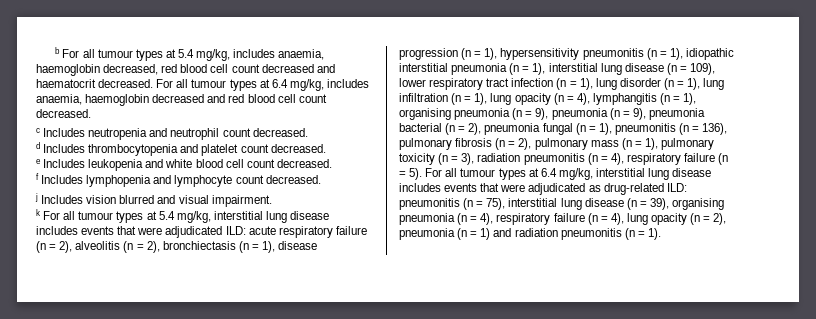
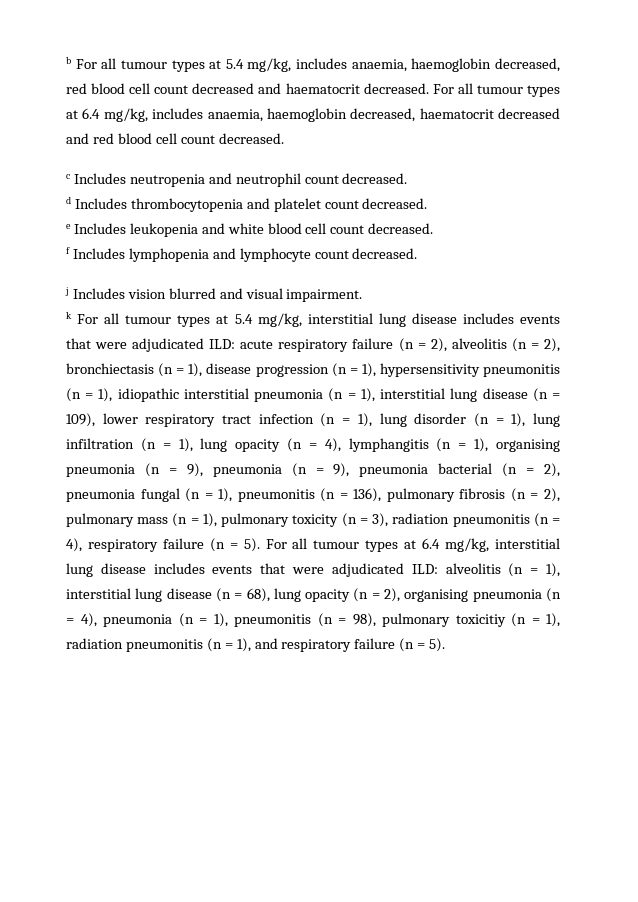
(150, 100) none -> [350,108,494,122] decreased, haematocrit
[588,183,687,195] [399,198,669,210] as drug-related ILD: pneumonitis (n = 75), interstitial lung disease (n = 39), -> [411,563,560,577] [66,588,401,602] ILD: alveolitis (n = 1), interstitial lung disease (n = 68), lung opacity (n = 2),
[496,213,727,225] [399,228,661,240] respiratory failure (n = 4), lung opacity (n = 2), pneumonia (n = 1) and radiation pneumonitis (n = 1). -> [103,613,560,627] [66,638,446,652] pneumonia (n = 1), pneumonitis (n = 98), pulmonary toxicitiy (n = 1), radiation pneumonitis (n = 1), and respiratory failure (n = 5).

